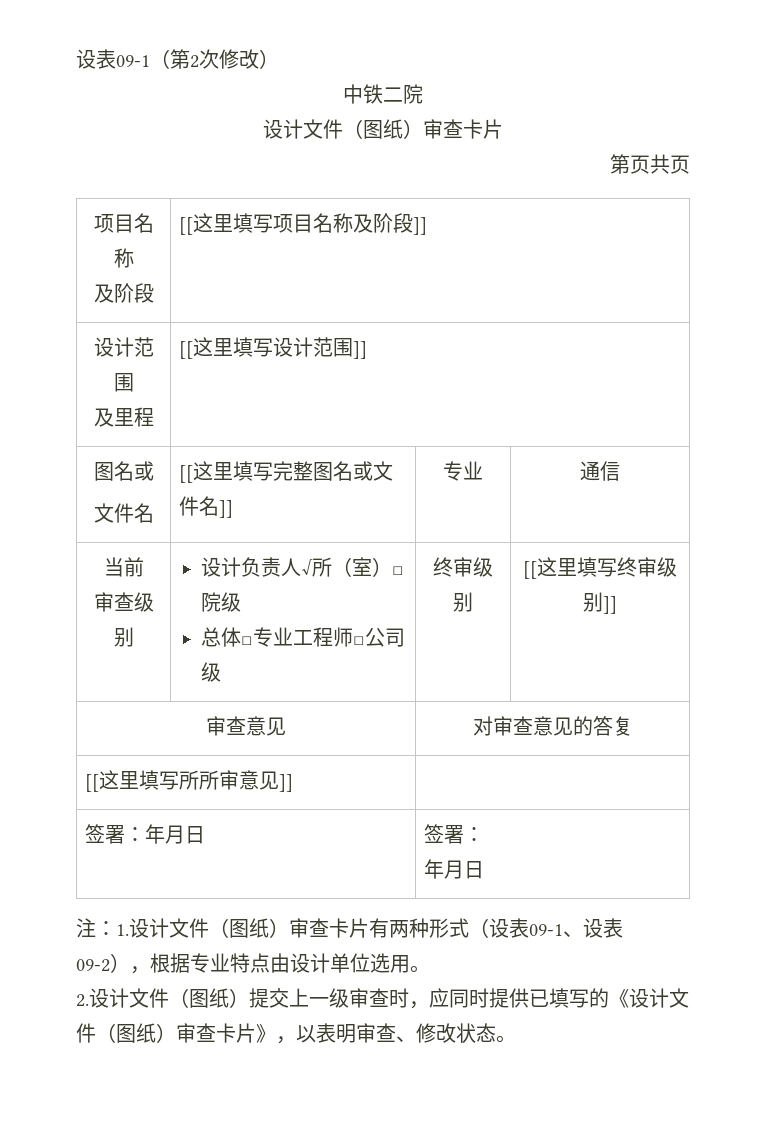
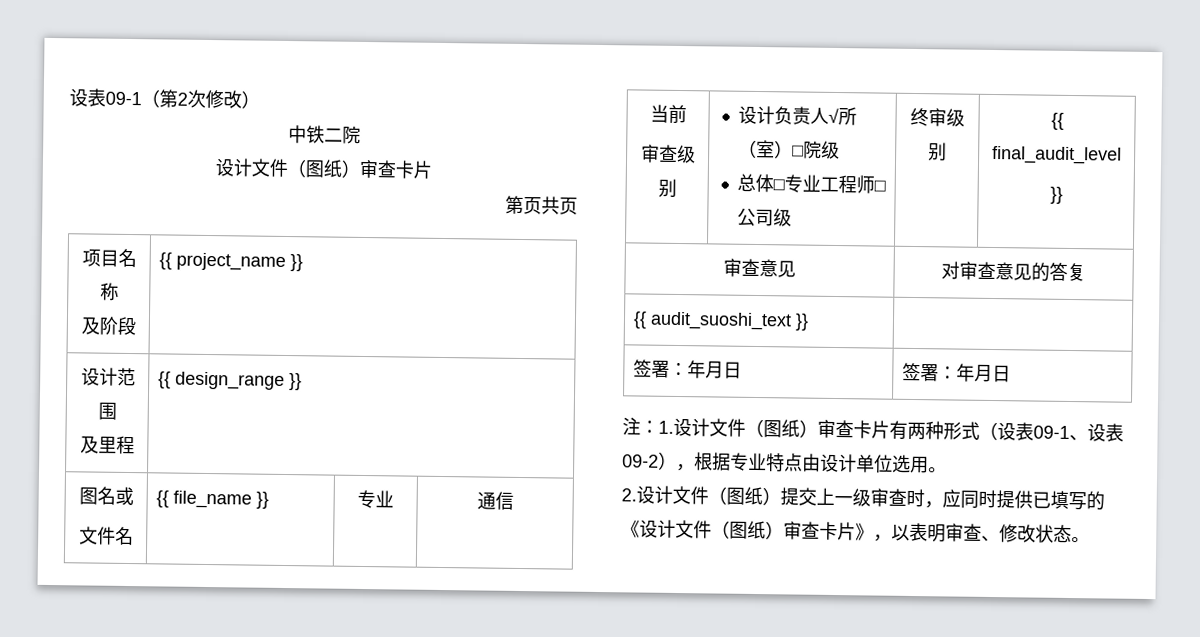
[179,213,428,235] [93,337,154,357] [113,373,134,392] [93,407,154,427] [179,337,368,359] [93,461,154,481] [93,503,154,523] [179,461,394,483] [179,496,234,518] [[这里填写项目名称及阶段]] // 设计范围 // 及里程 | [[这里填写设计范围]] // 图名或 // 文件名 | [[这里填写完整图名或文件名]] -> [158,252,303,272] [80,367,136,387] [97,402,117,420] [79,435,135,455] [157,371,302,391] [78,486,134,506] [78,526,134,546] [155,490,269,509] {{ project_name }} // 设计范围 // 及里程 | {{ design_range }} // 图名或 // 文件名 | {{ file_name }}
[523,557,677,579] [583,592,617,614] [[这里填写终审级别]] -> [1050,112,1064,130] [992,145,1122,165] [1049,186,1063,204] {{ final_audit_level // }}
[85,770,294,792] [[这里填写所所审意见]] -> [632,311,809,331] {{ audit_suoshi_text }}
(485, 834) // -> (957, 373) none

